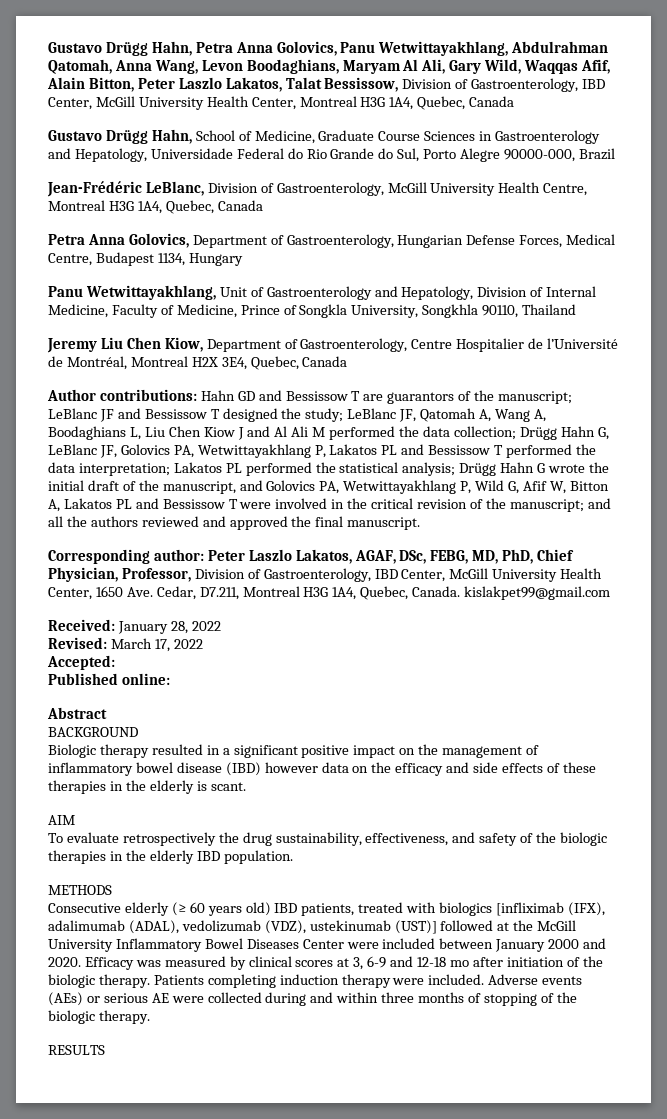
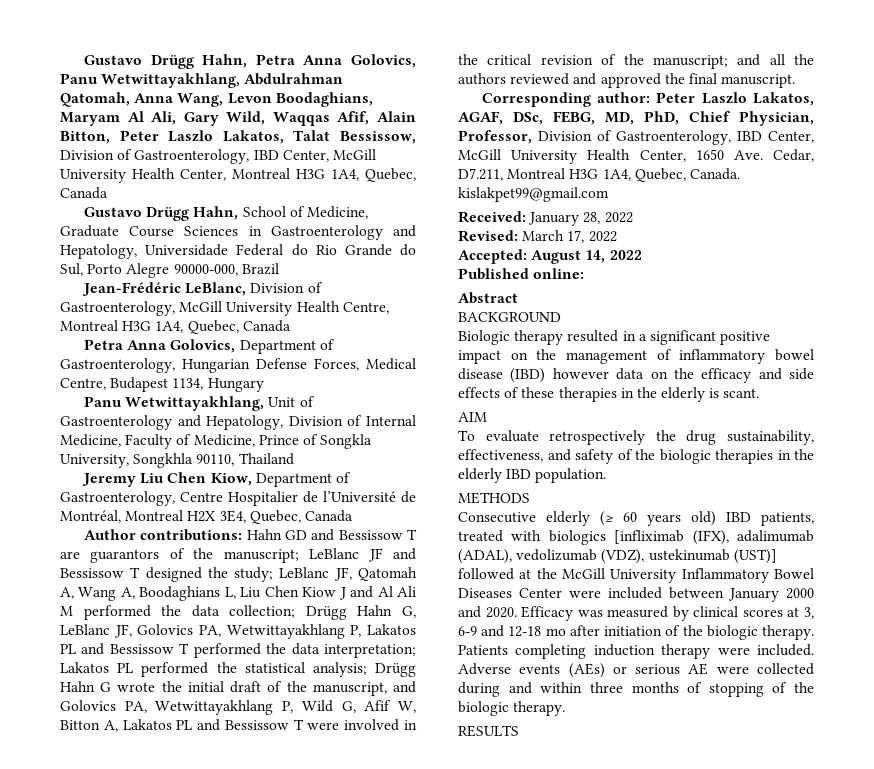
(115, 662) none -> [531,250,642,264] August 14, 2022

